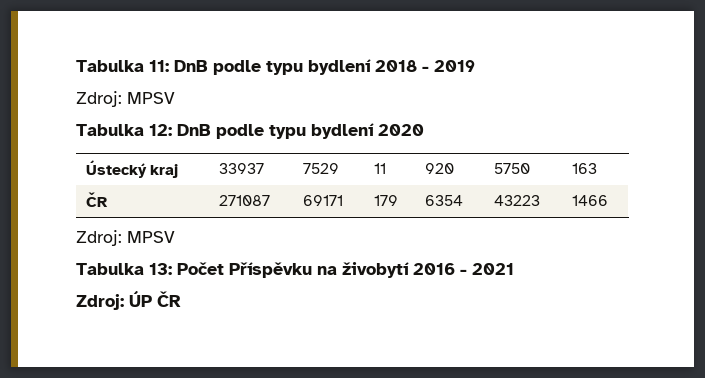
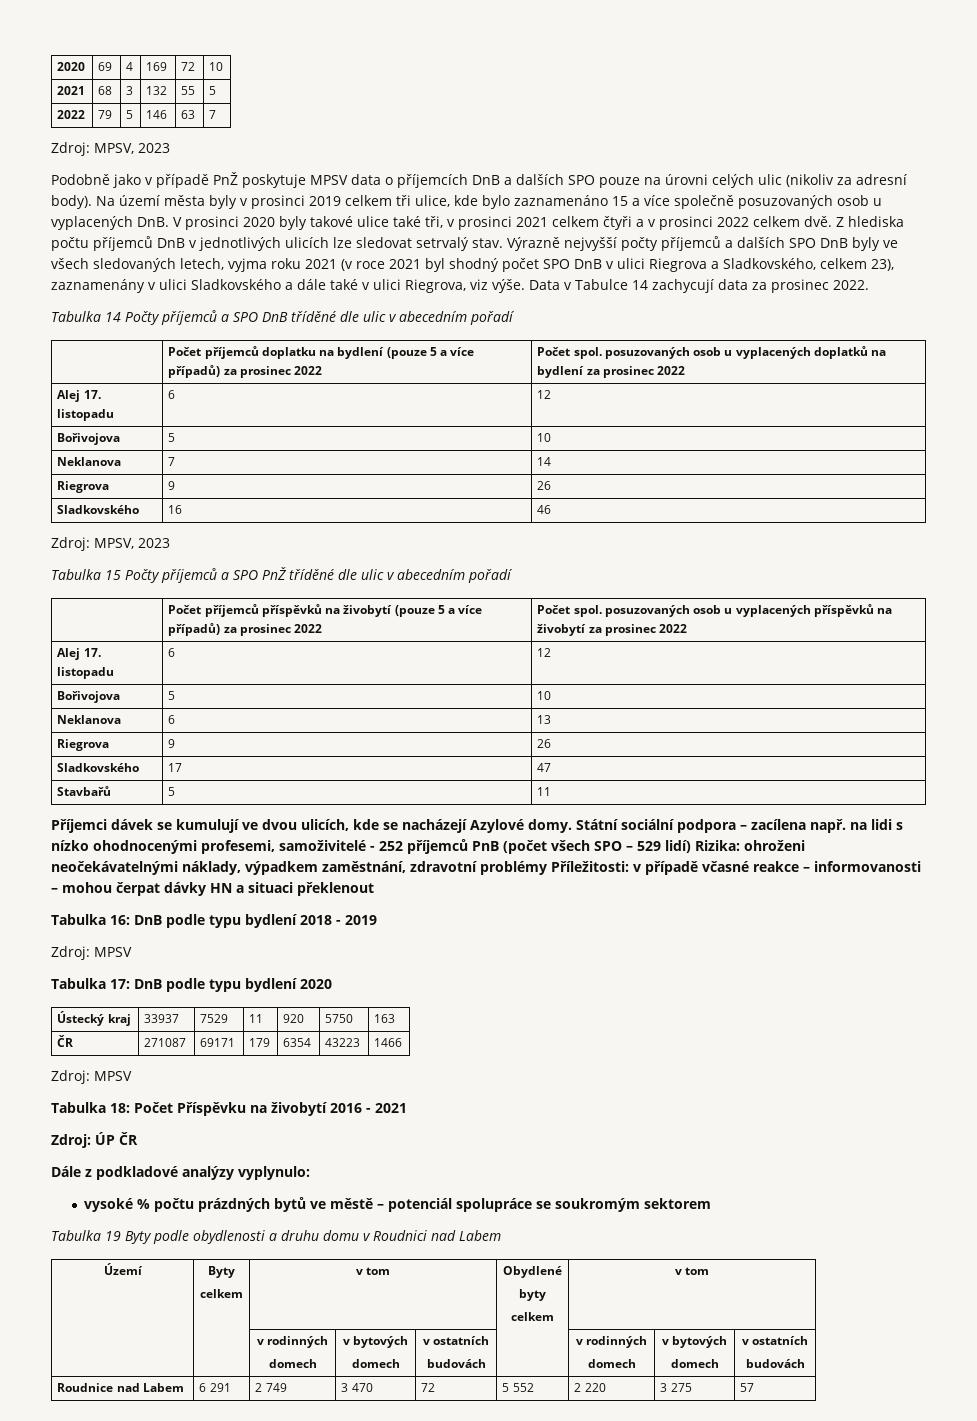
[76,60,169,72] Tabulka 11: -> [57,62,86,71] [98,62,113,71] [126,62,134,71] [146,62,168,71] [181,62,196,71] [209,62,224,71] [57,86,86,95] [98,86,113,95] [126,86,134,95] [146,86,168,95] [181,86,196,95] [209,86,217,95] [57,110,86,119] [98,110,113,119] [126,110,134,119] [146,110,168,119] [181,110,196,119] [209,110,217,119] [51,142,170,156] [51,172,907,188] [51,195,882,209] [51,216,904,230] [51,236,898,251] [51,258,894,272] [51,279,869,293] [51,310,515,325] [168,346,475,359] [168,365,323,378] [537,346,887,359] [537,366,686,378] [57,390,101,402] [57,409,115,421] [168,390,176,399] [537,390,552,399] [57,433,121,445] [168,433,176,442] [537,433,552,442] [57,457,122,466] [168,457,176,466] [537,457,552,466] [57,481,110,493] [168,481,176,490] [537,481,552,490] [57,505,140,514] [168,505,183,514] [537,505,552,514] [51,537,170,551] [51,567,513,583] [168,604,483,617] [168,623,323,636] [537,604,893,617] [537,624,688,636] [57,648,101,660] [57,667,115,679] [168,648,176,657] [537,648,552,657] [57,691,121,703] [168,691,176,700] [537,691,552,700] [57,715,122,724] [168,715,176,724] [537,715,552,724] [57,739,110,751] [168,739,176,748] [537,739,552,748] [57,763,140,772] [168,763,183,772] [537,763,552,772] [57,786,112,796] [168,787,176,796] [537,787,552,796] [51,819,903,833] [51,839,805,854] [51,861,921,875] [51,882,374,896] [51,914,130,925] 2020 | 69 | 4 | 169 | 72 | 10 // 2021 | 68 | 3 | 132 | 55 | 5 // 2022 | 79 | 5 | 146 | 63 | 7 // Zdroj: MPSV, 2023 // Podobně jako v případě PnŽ poskytuje MPSV data o příjemcích DnB a dalších SPO pouze na úrovni celých ulic (nikoliv za adresní body). Na území města byly v prosinci 2019 celkem tři ulice, kde bylo zaznamenáno 15 a více společně posuzovaných osob u vyplacených DnB. V prosinci 2020 byly takové ulice také tři, v prosinci 2021 celkem čtyři a v prosinci 2022 celkem dvě. Z hlediska počtu příjemců DnB v jednotlivých ulicích lze sledovat setrvalý stav. Výrazně nejvyšší počty příjemců a dalších SPO DnB byly ve všech sledovaných letech, vyjma roku 2021 (v roce 2021 byl shodný počet SPO DnB v ulici Riegrova a Sladkovského, celkem 23), zaznamenány v ulici Sladkovského a dále také v ulici Riegrova, viz výše. Data v Tabulce 14 zachycují data za prosinec 2022. // Tabulka 14 Počty příjemců a SPO DnB tříděné dle ulic v abecedním pořadí // | Počet příjemců doplatku na bydlení (pouze 5 a více případů) za prosinec 2022 | Počet spol. posuzovaných osob u vyplacených doplatků na bydlení za prosinec 2022 // Alej 17. listopadu | 6 | 12 // Bořivojova | 5 | 10 // Neklanova | 7 | 14 // Riegrova | 9 | 26 // Sladkovského | 16 | 46 // Zdroj: MPSV, 2023 // Tabulka 15 Počty příjemců a SPO PnŽ tříděné dle ulic v abecedním pořadí // | Počet příjemců příspěvků na živobytí (pouze 5 a více případů) za prosinec 2022 | Počet spol. posuzovaných osob u vyplacených příspěvků na živobytí za prosinec 2022 // Alej 17. listopadu | 6 | 12 // Bořivojova | 5 | 10 // Neklanova | 6 | 13 // Riegrova | 9 | 26 // Sladkovského | 17 | 47 // Stavbařů | 5 | 11 // Příjemci dávek se kumulují ve dvou ulicích, kde se nacházejí Azylové domy. Státní sociální podpora – zacílena např. na lidi s nízko ohodnocenými profesemi, samoživitelé - 252 příjemců PnB (počet všech SPO – 529 lidí) Rizika: ohroženi neočekávatelnými náklady, výpadkem zaměstnání, zdravotní problémy Příležitosti: v případě včasné reakce – informovanosti – mohou čerpat dávky HN a situaci překlenout // Tabulka 16:
[149,124,172,136] 12: -> [109,979,130,989] 17:
[149,263,172,275] 13: -> [109,1103,130,1113] 18:
(181, 299) none -> [51,1166,310,1180] [84,1197,712,1212] [51,1230,501,1244] [103,1263,143,1275] [208,1266,235,1278] [200,1289,243,1298] [355,1267,391,1275] [503,1266,562,1278] [519,1289,546,1301] [511,1312,554,1321] [674,1267,710,1275] [256,1336,329,1348] [268,1359,317,1368] [342,1336,409,1348] [351,1359,400,1368] [422,1336,490,1345] [426,1359,486,1368] [575,1336,648,1348] [587,1359,636,1368] [661,1336,728,1348] [670,1359,719,1368] [741,1336,809,1345] [745,1359,805,1368] [57,1383,184,1392] [199,1383,231,1392] [255,1383,287,1392] [341,1383,373,1392] [421,1383,436,1392] [502,1383,534,1392] [574,1383,606,1392] [660,1383,692,1392] [740,1383,755,1392] // Dále z podkladové analýzy vyplynulo: // vysoké % počtu prázdných bytů ve městě – potenciál spolupráce se soukromým sektorem // Tabulka 19 Byty podle obydlenosti a druhu domu v Roudnici nad Labem // Území | Byty // celkem | v tom | Obydlené // byty // celkem | v tom // | | v rodinných // domech | v bytových // domech | v ostatních // budovách | | v rodinných // domech | v bytových // domech | v ostatních // budovách // Roudnice nad Labem | 6 291 | 2 749 | 3 470 | 72 | 5 552 | 2 220 | 3 275 | 57

